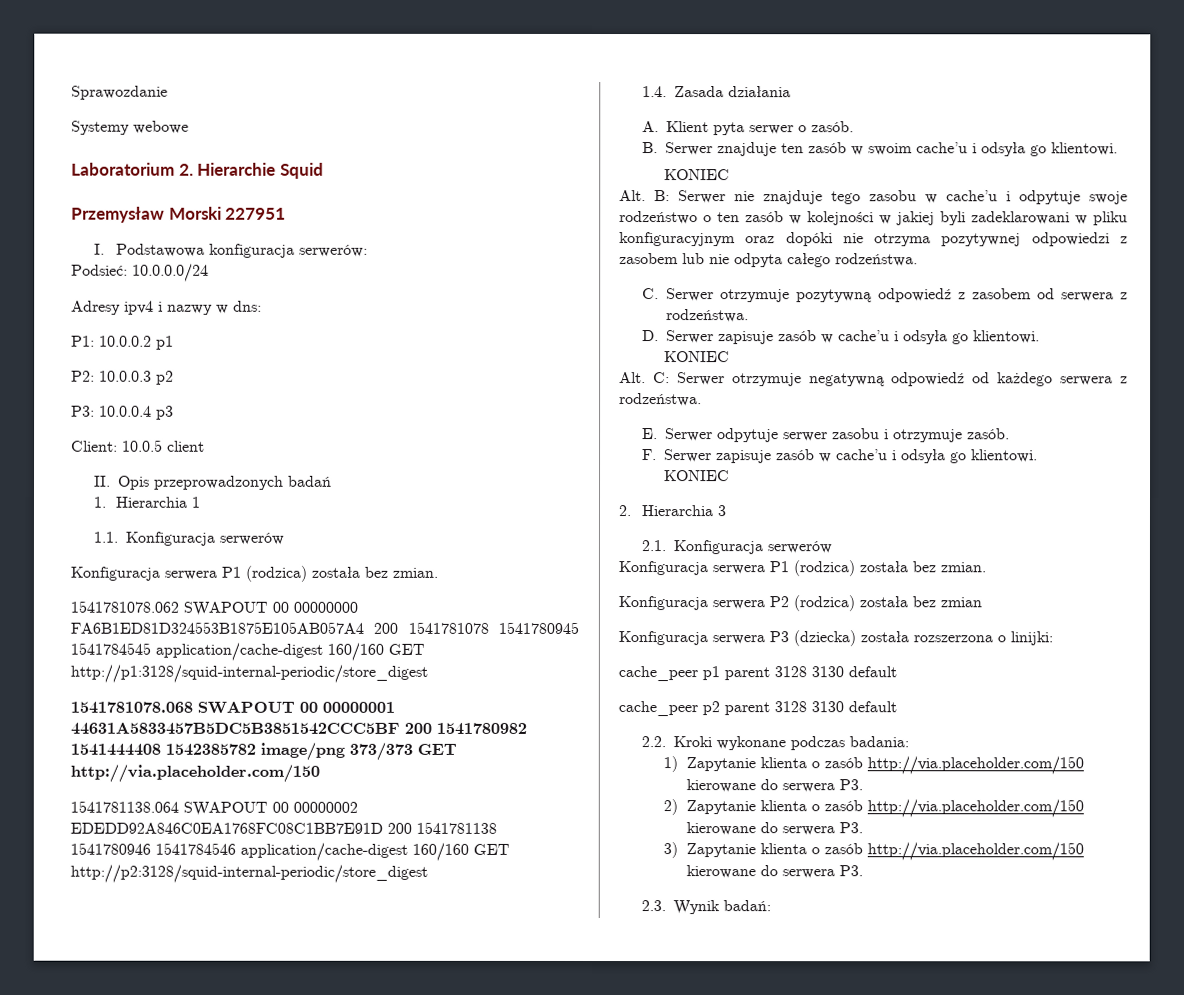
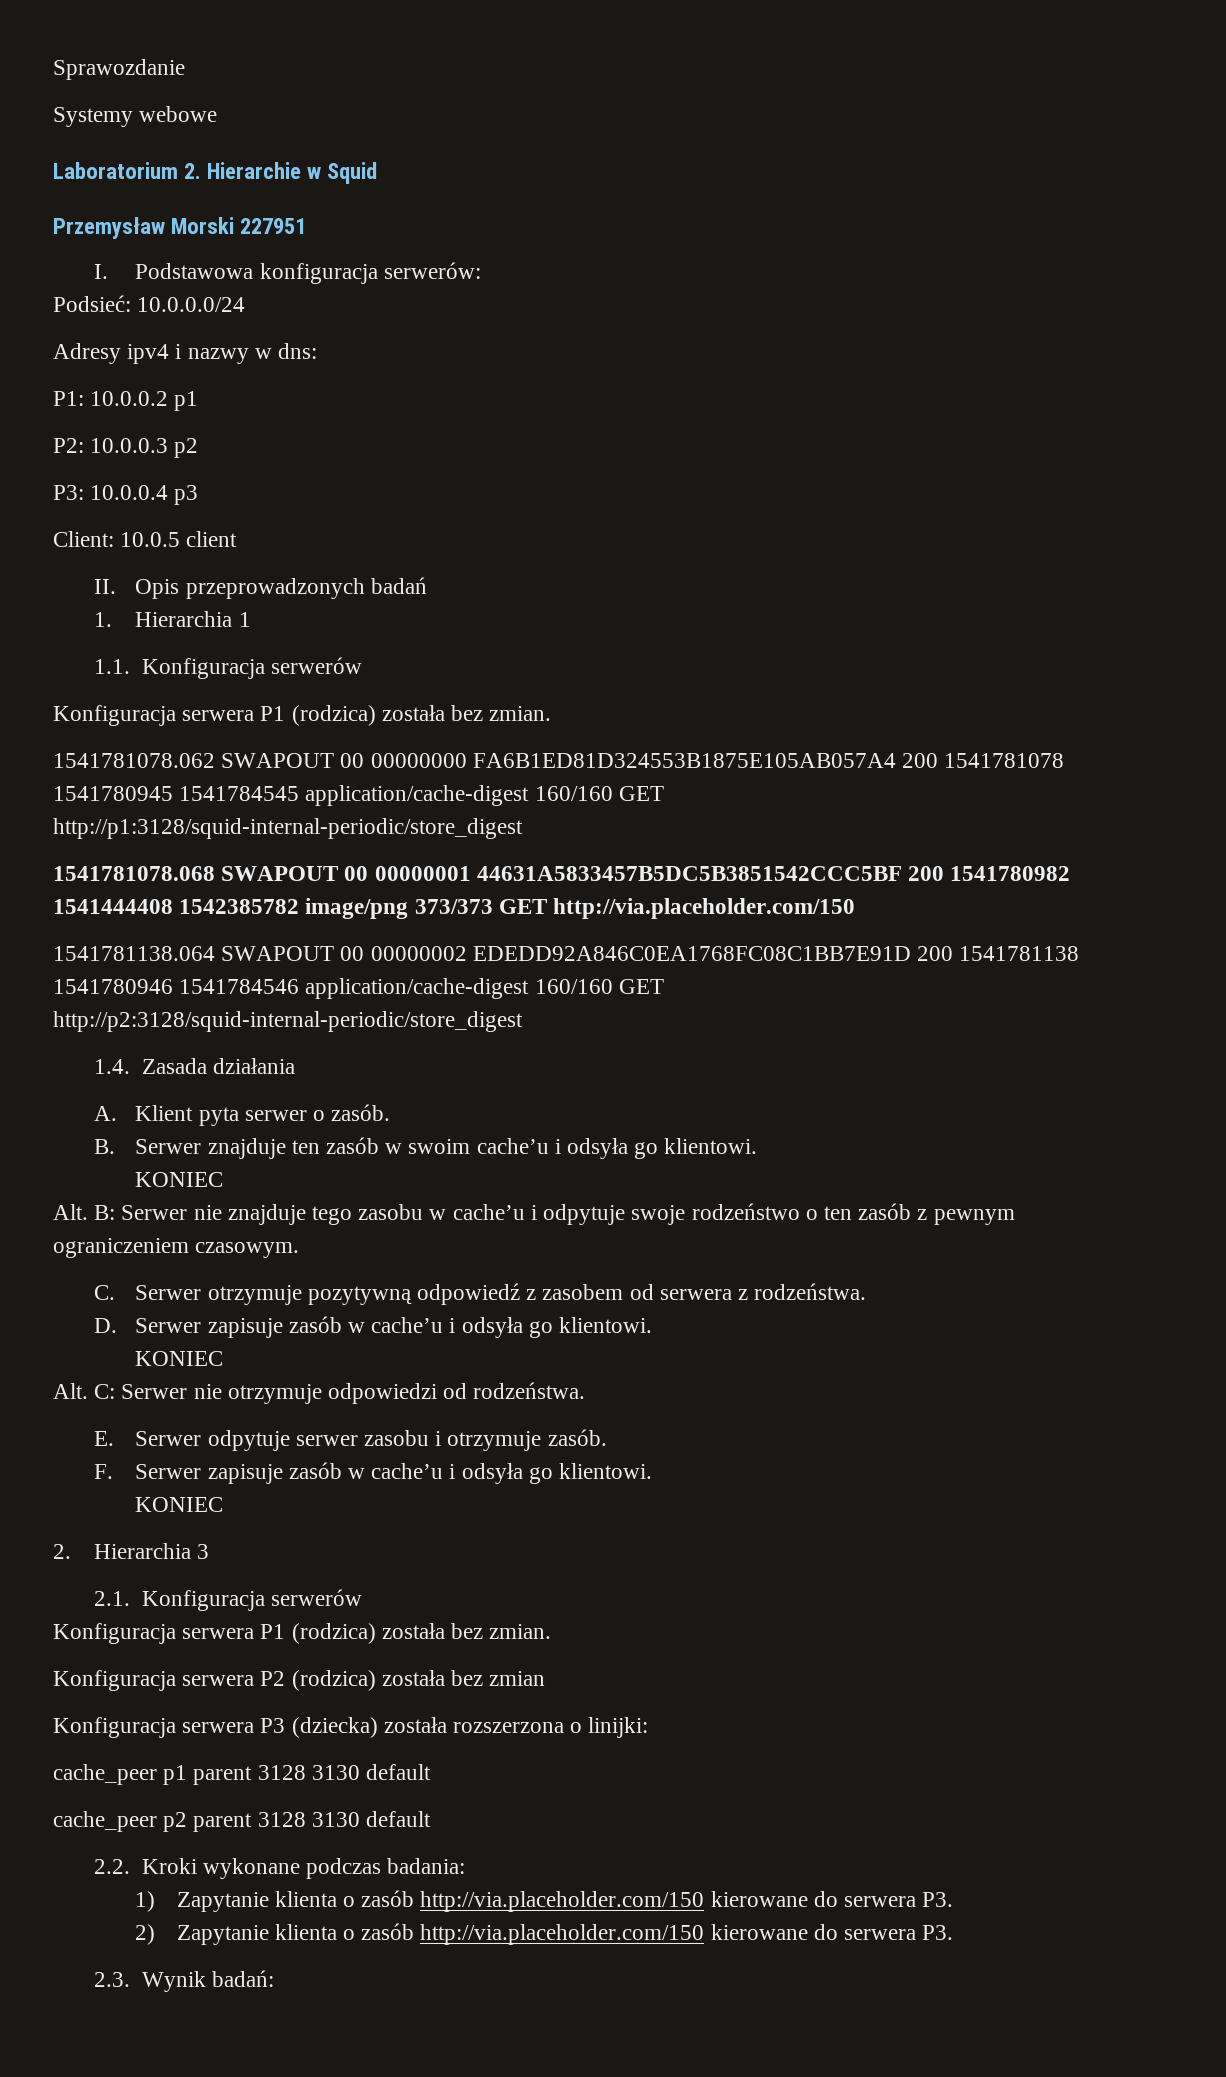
(277, 169) none -> [307,167,322,179] w
[789,211,1128,226] [619,232,1128,247] [619,253,918,268] w kolejności w jakiej byli zadeklarowani w pliku konfiguracyjnym oraz dopóki nie otrzyma pozytywnej odpowiedzi z zasobem lub nie odpyta całego rodzeństwa. -> [917,1209,1015,1225] [53,1238,300,1258] z pewnym ograniczeniem czasowym.
[731,372,1128,387] otrzymuje negatywną odpowiedź od każdego serwera z -> [193,1383,468,1404] nie otrzymuje odpowiedzi od
[663,842,1084,861] [685,865,863,879] // 3) Zapytanie klienta o zasób http://via.placeholder.com/150 kierowane do serwera P3. -> (954, 1932) none

